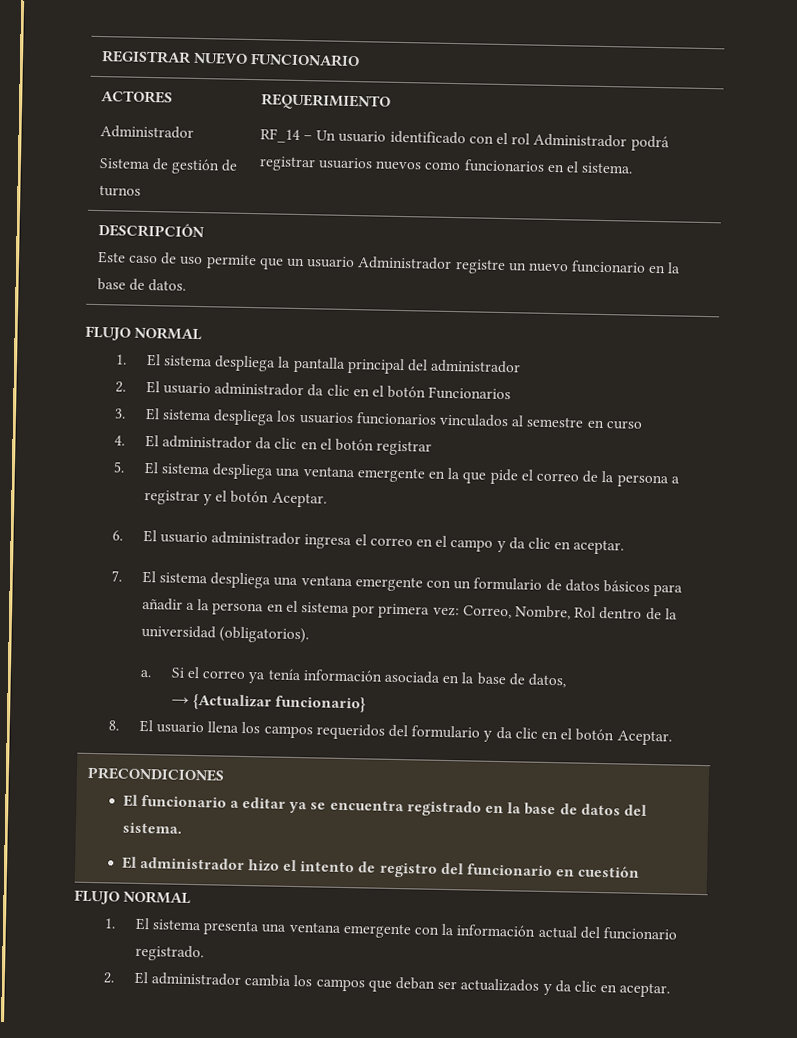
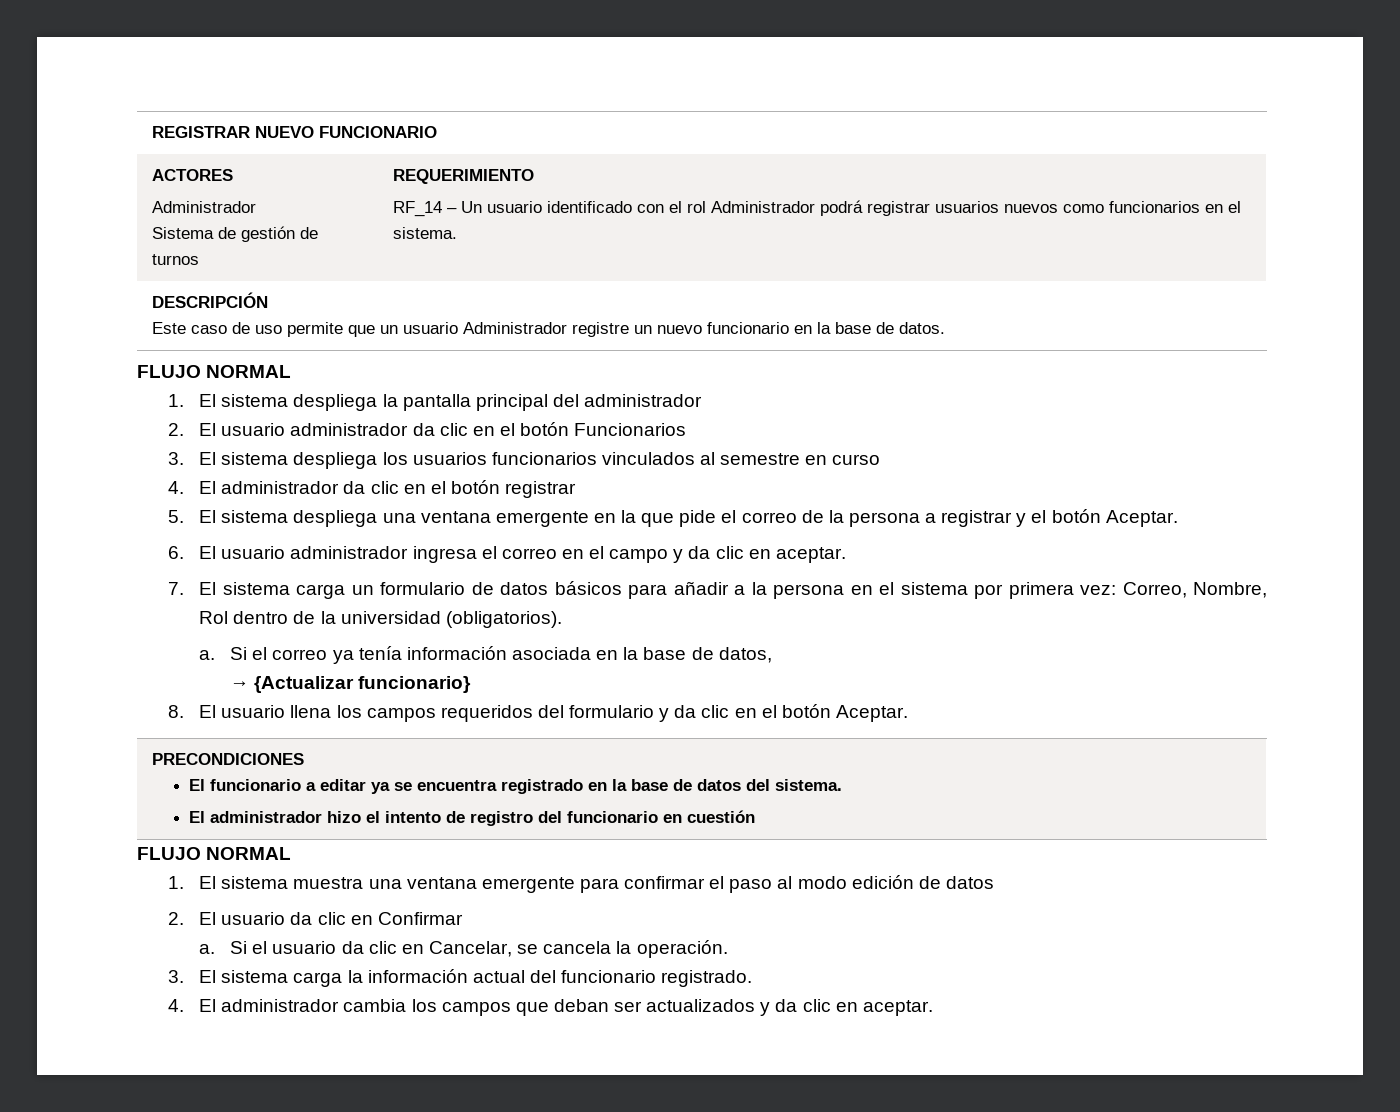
[210,572,452,592] despliega una ventana emergente con -> [296,584,346,599] carga
[203,920,440,939] presenta una ventana emergente con -> [293,875,994,893] [168,912,463,925] [199,940,728,958] [168,970,343,987] muestra una ventana emergente para confirmar el paso al modo edición de datos // 2. El usuario da clic en Confirmar // a. Si el usuario da clic en Cancelar, se cancela la operación. // 3. El sistema carga
[102,972,115,984] 2. -> [168,999,185,1012] 4.

